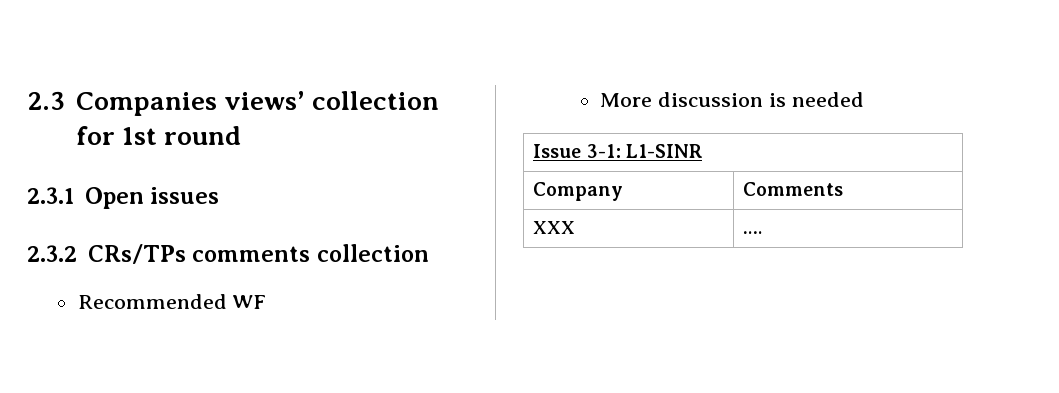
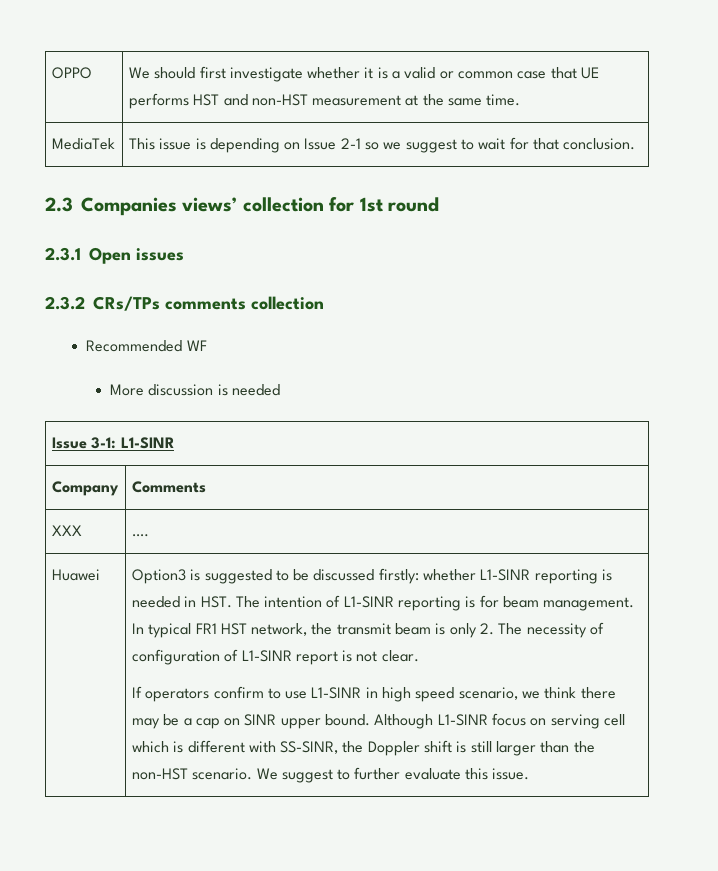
(27, 100) none -> [51,67,92,79] [128,66,600,82] [128,93,521,109] [51,138,115,150] [128,137,636,153] OPPO | We should first investigate whether it is a valid or common case that UE performs HST and non-HST measurement at the same time. // MediaTek | This issue is depending on Issue 2-1 so we suggest to wait for that conclusion. //
(763, 232) none -> [51,569,100,581] [131,568,613,584] [131,595,635,611] [131,622,605,638] [131,649,419,665] [131,686,616,702] [131,713,626,729] [131,740,595,756] [131,767,530,783] // Huawei | Option3 is suggested to be discussed firstly: whether L1-SINR reporting is needed in HST. The intention of L1-SINR reporting is for beam management. In typical FR1 HST network, the transmit beam is only 2. The necessity of configuration of L1-SINR report is not clear. // If operators confirm to use L1-SINR in high speed scenario, we think there may be a cap on SINR upper bound. Although L1-SINR focus on serving cell which is different with SS-SINR, the Doppler shift is still larger than the non-HST scenario. We suggest to further evaluate this issue.

